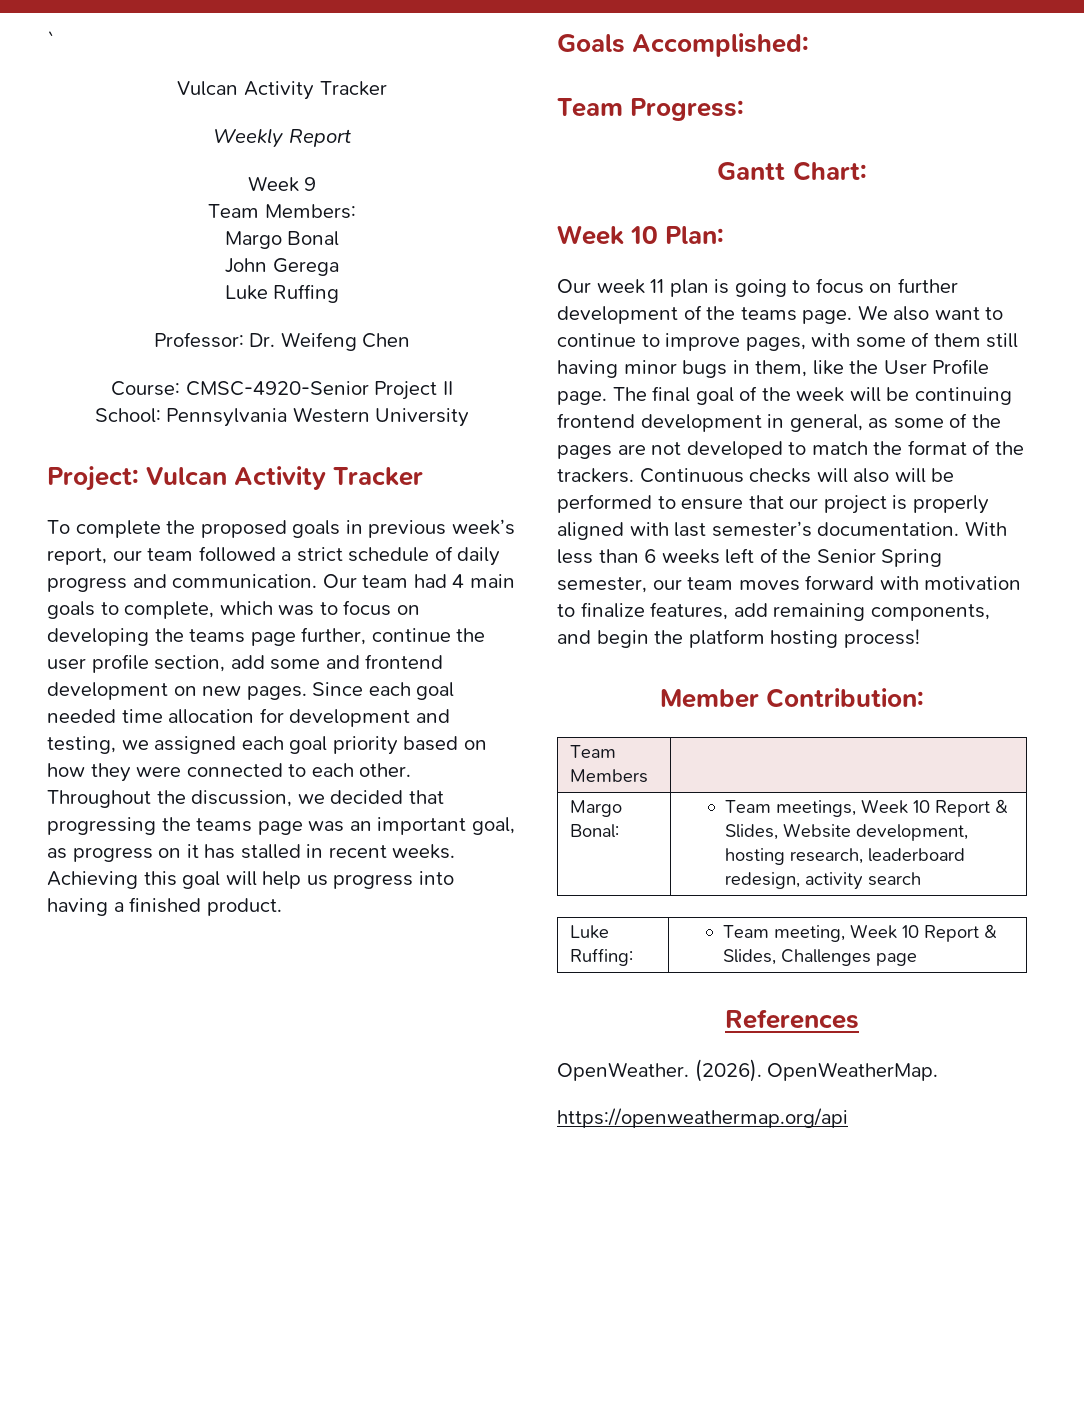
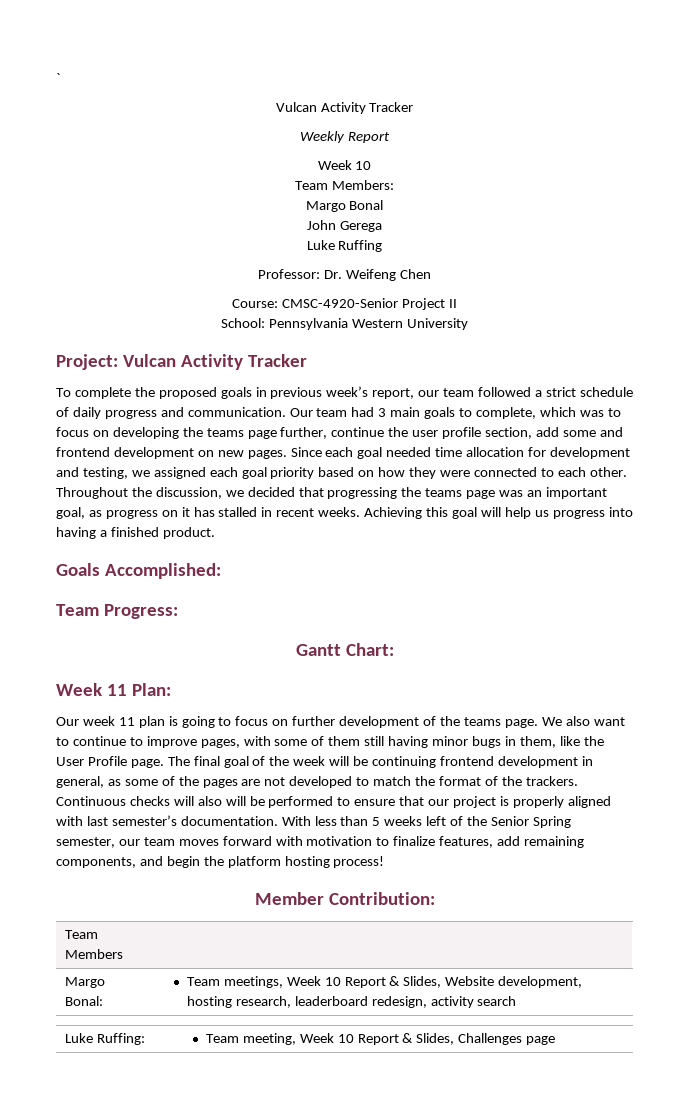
[304,177,317,191] 9 -> [355,161,372,170] 10
[452,574,465,588] 4 -> [378,408,387,417] 3
[630,226,659,244] 10 -> [106,684,127,696] 11
[644,549,657,563] 6 -> [372,817,381,826] 5
[725,1009,859,1029] [557,1059,939,1082] [557,1108,848,1128] // References // OpenWeather. (2026). OpenWeatherMap. // https://openweathermap.org/api -> (556, 1040) none

